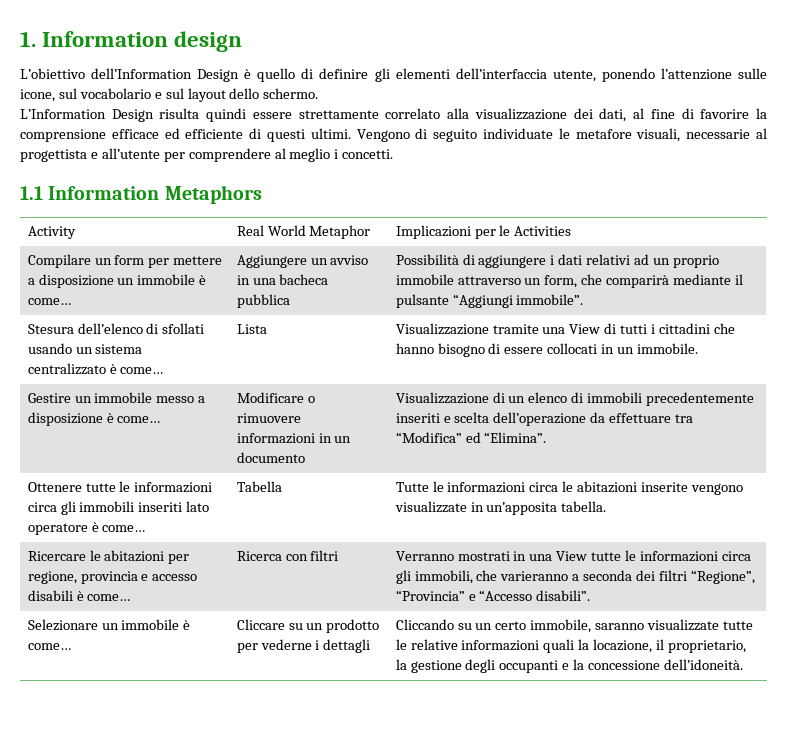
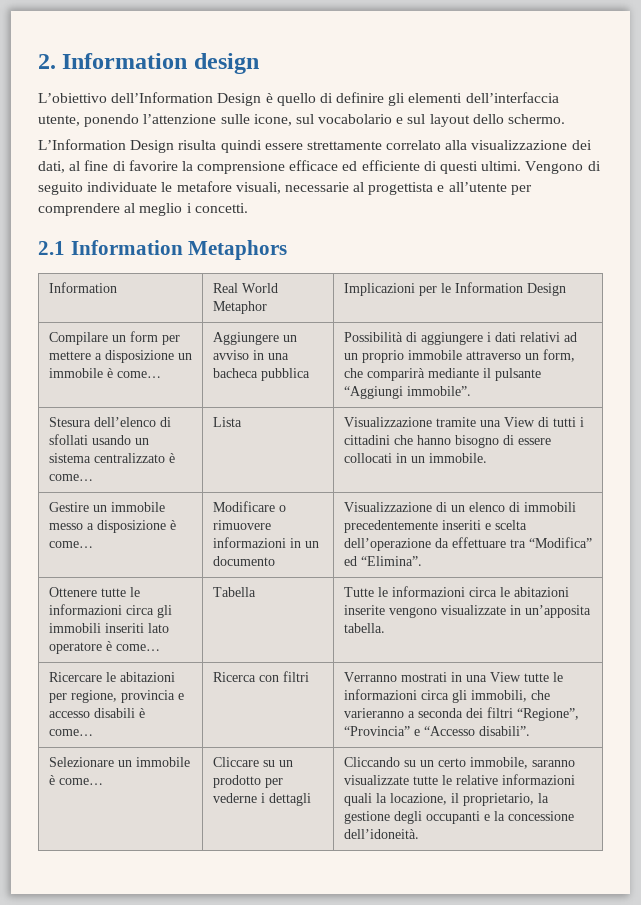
[20,31,36,47] 1. -> [38,54,56,69] 2.
[20,186,43,200] 1.1 -> [38,241,65,255] 2.1
[27,226,76,239] Activity -> [48,282,117,293] Information
[514,226,572,236] Activities -> [454,282,566,296] Information Design

